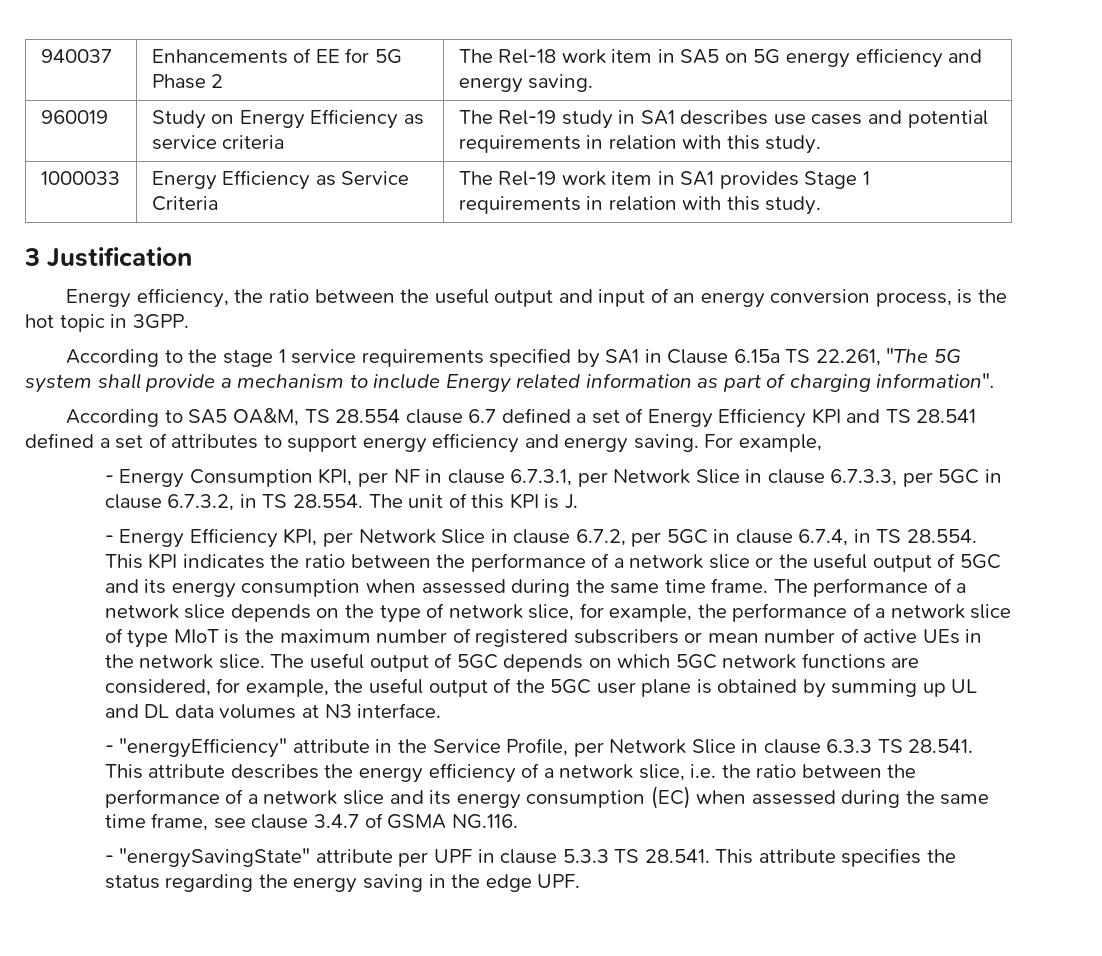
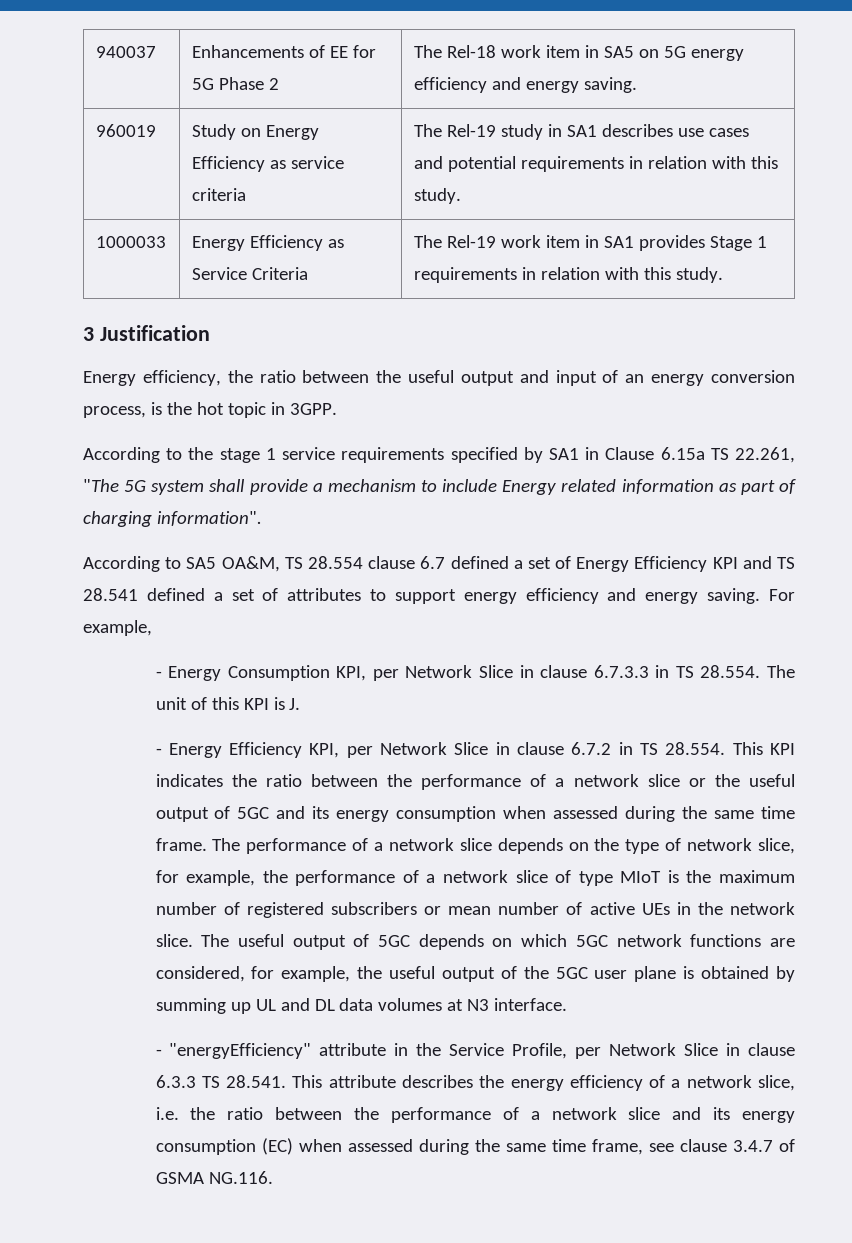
[393,469,1002,487] [104,494,235,511] NF in clause 6.7.3.1, per Network Slice in clause 6.7.3.3, per 5GC in clause 6.7.3.2, -> [405,665,649,678] Network Slice in clause 6.7.3.3
[575,529,849,547] 6.7.2, per 5GC in clause 6.7.4, -> [571,742,612,755] 6.7.2
[104,848,956,868] [104,874,581,893] // - "energySavingState" attribute per UPF in clause 5.3.3 TS 28.541. This attribute specifies the status regarding the energy saving in the edge UPF. -> (273, 1177) none

